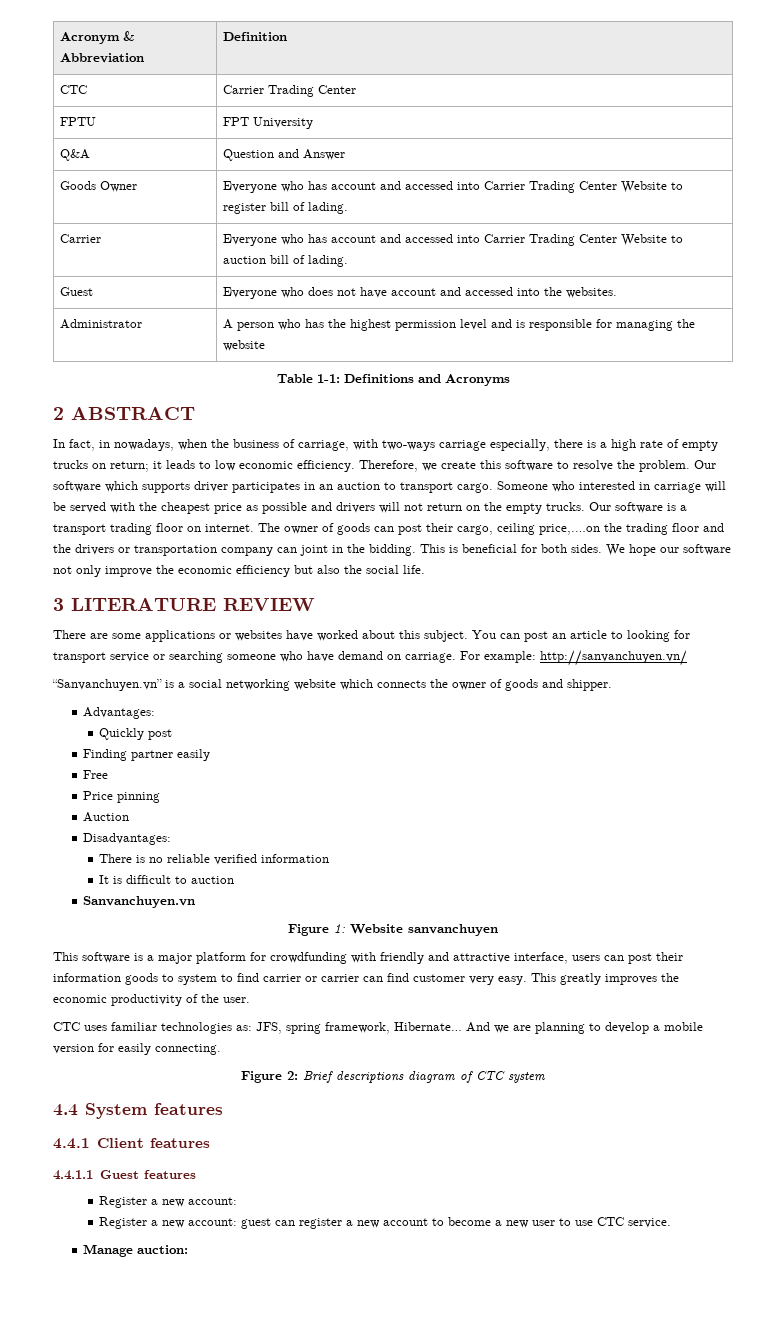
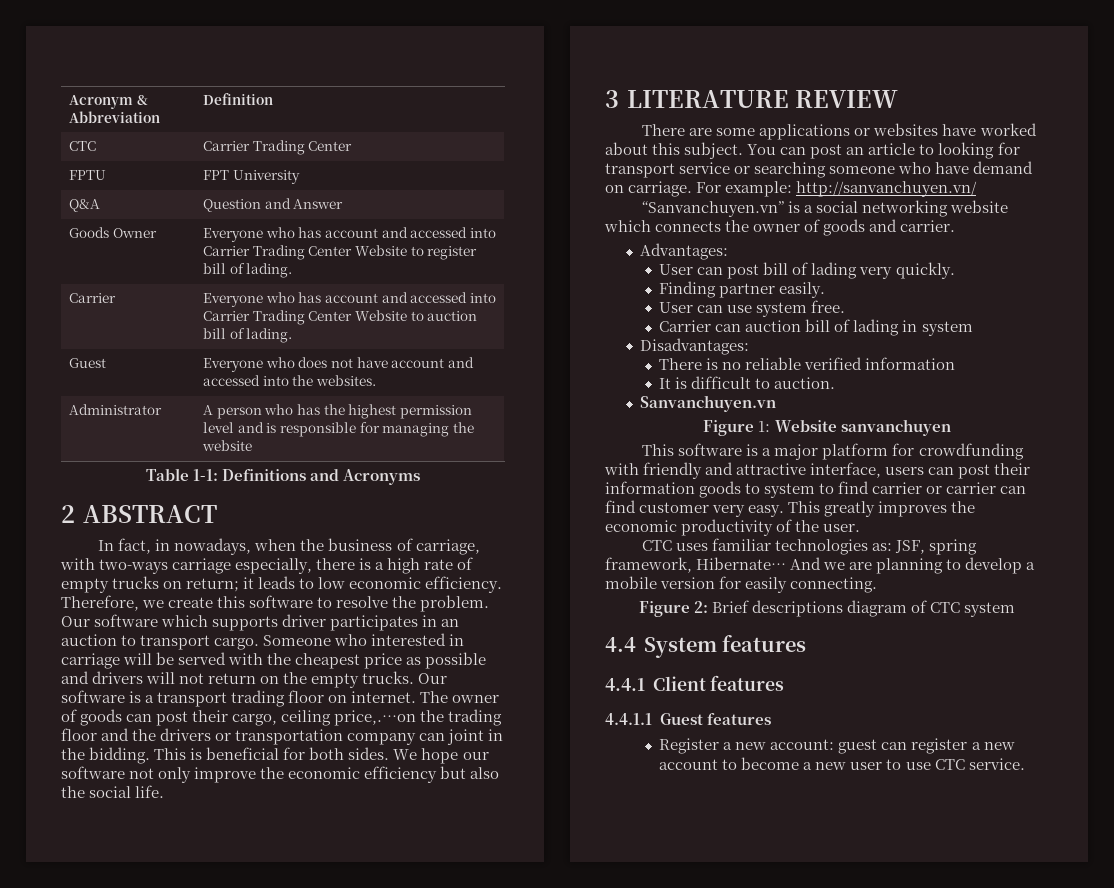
[567,679,612,691] shipper. -> [900,220,956,232] carrier.
[99,728,173,740] [83,749,211,761] [83,770,109,779] [83,791,161,803] [83,812,130,822] Quickly post // Finding partner easily // Free // Price pinning // Auction -> [659,262,955,279] [659,281,826,298] [659,300,846,317] [659,319,973,336] User can post bill of lading very quickly. // Finding partner easily. // User can use system free. // Carrier can auction bill of lading in system
[191,876,235,884] auction -> [774,377,836,389] auction.
[256,1022,282,1034] JFS, -> [895,540,926,554] JSF,
[99,1217,238,1229] // Register a new account: -> (835, 744) none
[83,1244,189,1257] // Manage auction: -> (1025, 764) none

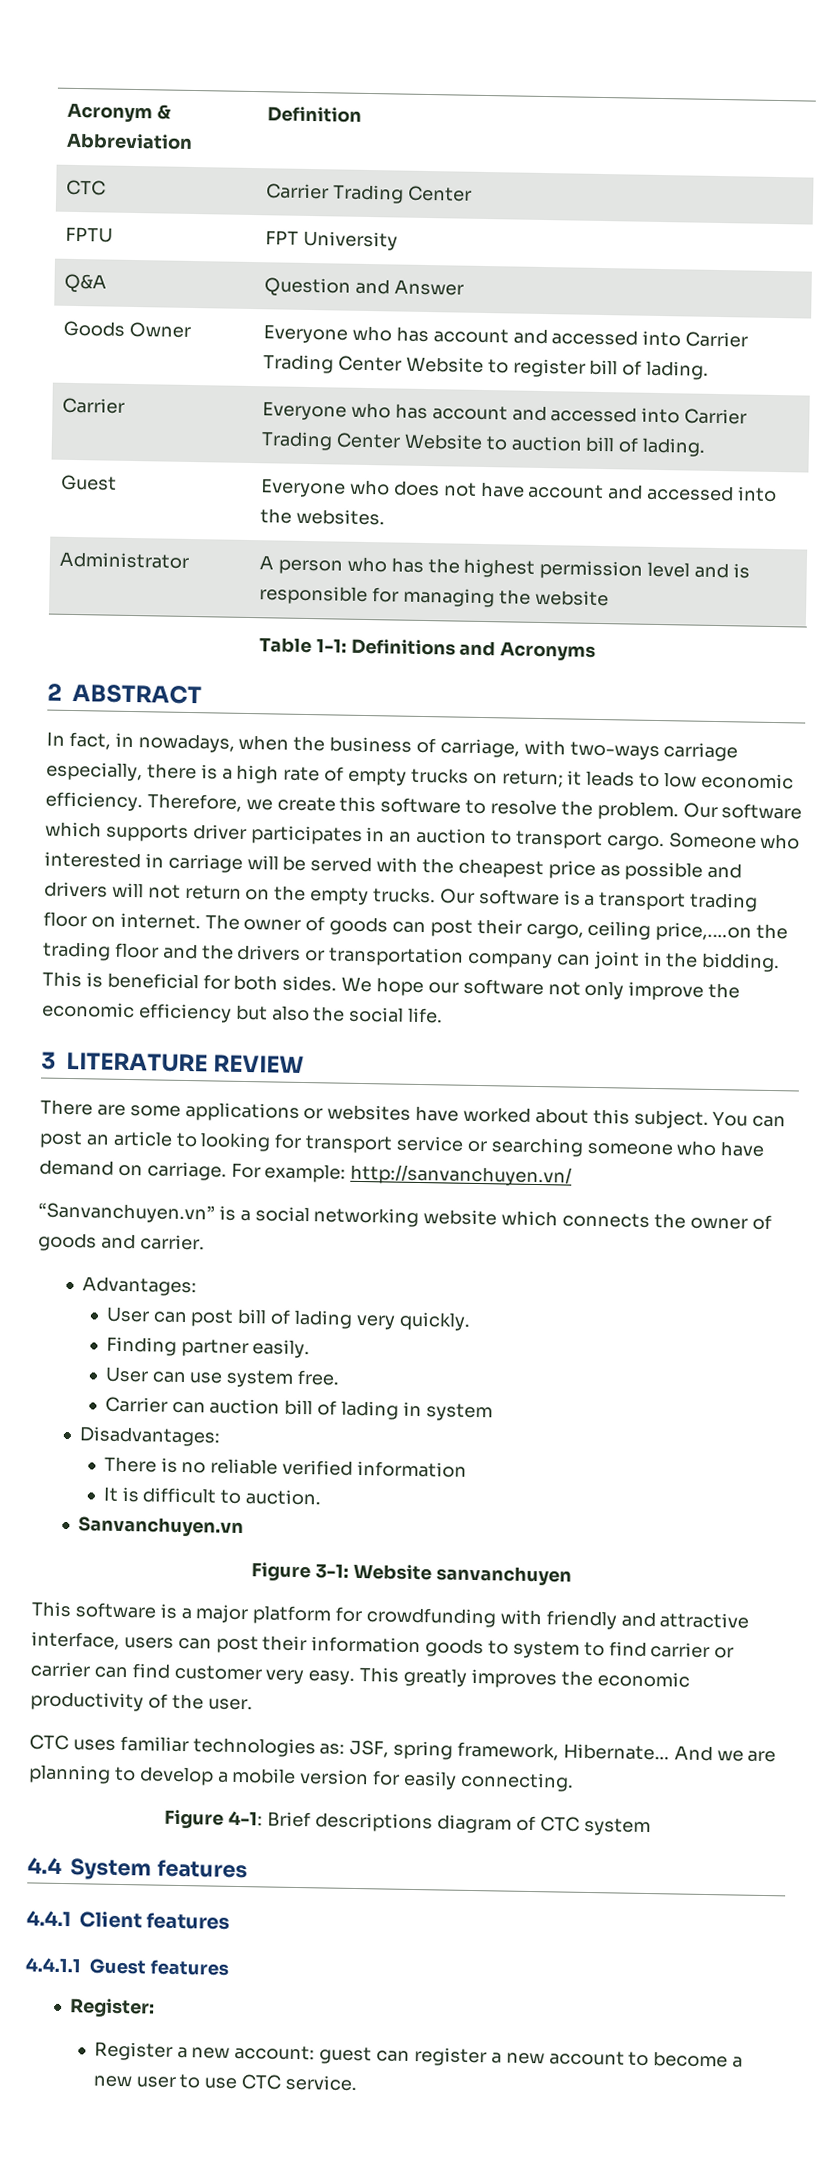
[758,421,771,432] 1: -> [315,1563,350,1579] 3-1:
[693,601,708,613] 2: -> [228,1810,264,1826] 4-1:
(771, 719) none -> [68,1998,155,2018] // Register:

